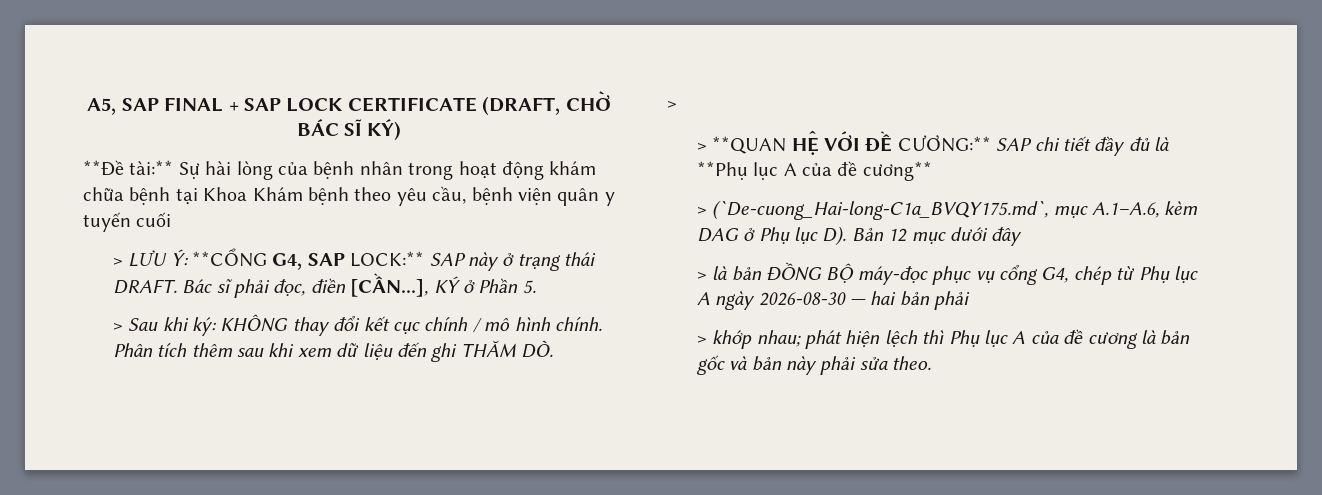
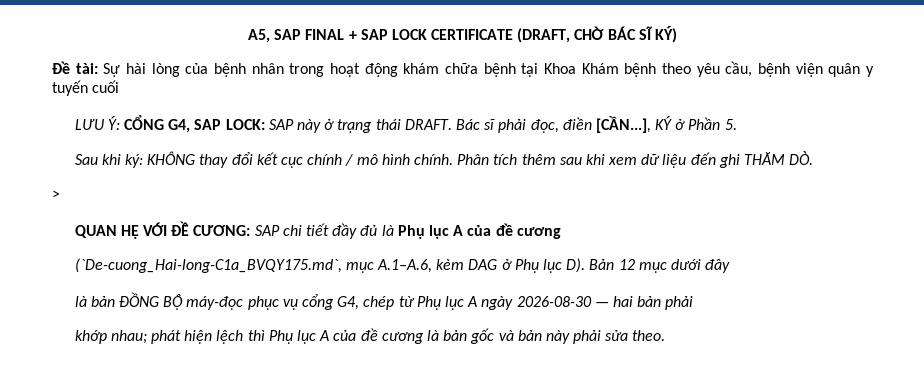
[83,160,174,176] **Đề tài:** -> [52,61,98,74] Đề tài:
[112,258,123,266] > -> (120, 86) none
[191,248,267,267] **CỔNG -> [124,115,165,130] CỔNG
[350,251,425,267] LOCK:** -> [225,119,265,130] LOCK:
[112,323,123,331] > -> (737, 124) none
[696,136,787,154] > **QUAN -> [74,225,117,238] QUAN
[897,135,991,152] CƯƠNG:** -> [193,225,251,236] CƯƠNG:
[696,161,932,181] [696,207,707,215] **Phụ lục A của đề cương** // > -> [397,223,561,239] Phụ lục A của đề cương //
[696,272,707,280] > -> (731, 266) none
[696,336,707,344] > -> (694, 303) none

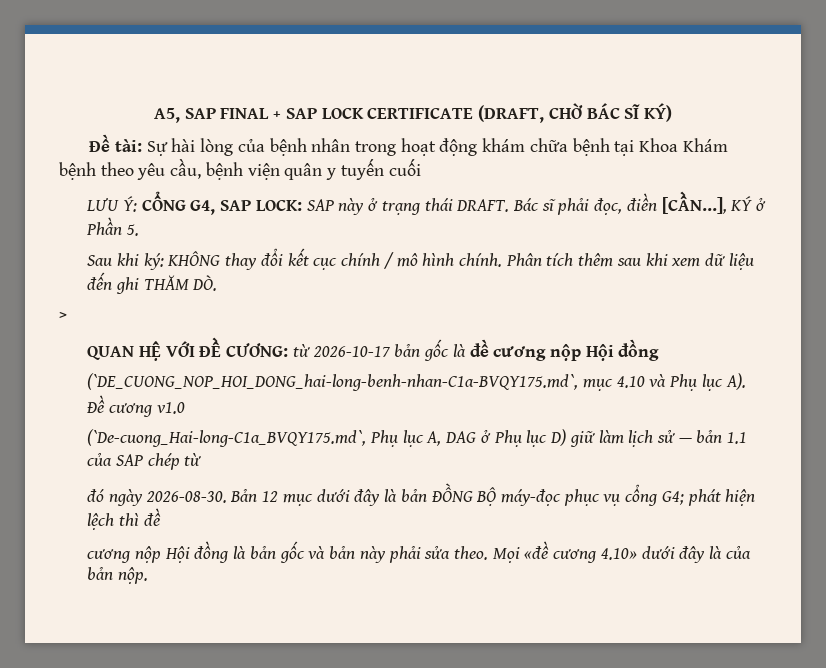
[254,223,561,239] SAP chi tiết đầy đủ là Phụ lục A của đề cương -> [292,339,660,361] [87,373,746,391] [86,395,185,417] từ 2026-10-17 bản gốc là đề cương nộp Hội đồng // (`DE_CUONG_NOP_HOI_DONG_hai-long-benh-nhan-C1a-BVQY175.md`, mục 4.10 và Phụ lục A). Đề cương v1.0
[345,259,465,273] mục A.1–A.6, kèm -> [370,430,442,447] Phụ lục A,
[566,258,586,273] D). -> [550,429,748,447] [87,453,202,470] [87,489,227,506] D) giữ làm lịch sử — bản 1.1 của SAP chép từ // đó ngày 2026-08-30.
(731, 266) // -> (381, 497) none
[337,296,694,310] [74,328,424,344] G4, chép từ Phụ lục A ngày 2026-08-30 — hai bản phải // khớp nhau; phát hiện lệch thì Phụ lục A của đề cương -> [661,489,756,506] [87,508,161,530] [87,541,229,563] G4; phát hiện lệch thì đề // cương nộp Hội đồng
(666, 335) none -> [492,541,751,563] [87,567,149,584] Mọi «đề cương 4.10» dưới đây là của bản nộp.

